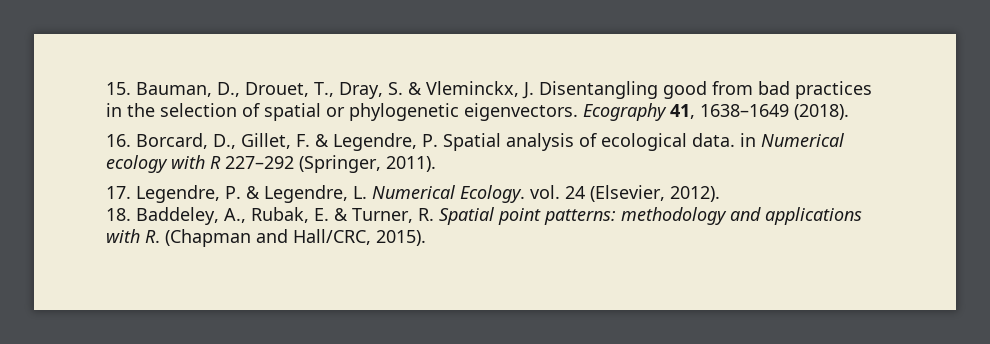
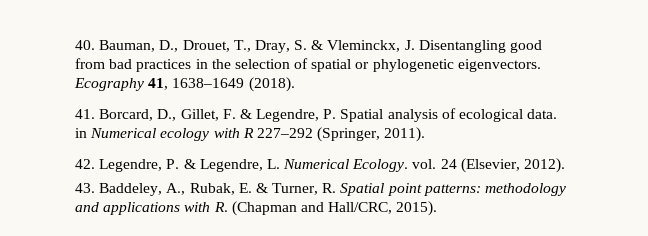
[106,82,131,95] 15. -> [75,40,95,50] 40.
[106,134,131,147] 16. -> [75,109,95,119] 41.
[106,186,131,199] 17. -> [75,159,95,169] 42.
[106,208,131,221] 18. -> [75,183,95,193] 43.

